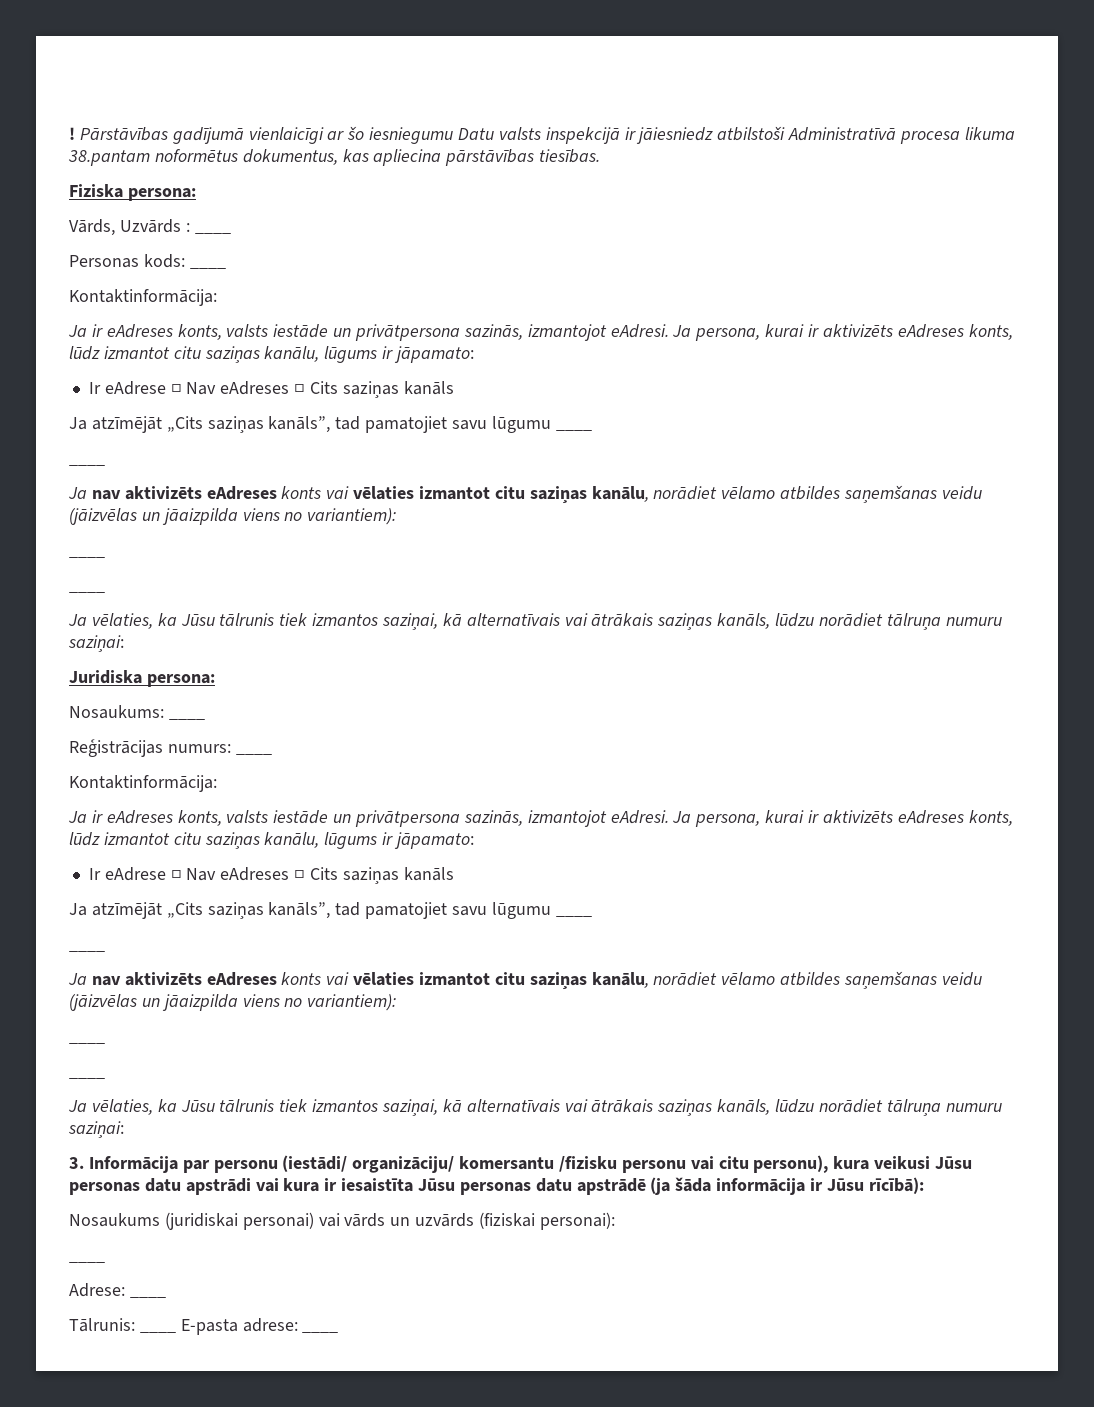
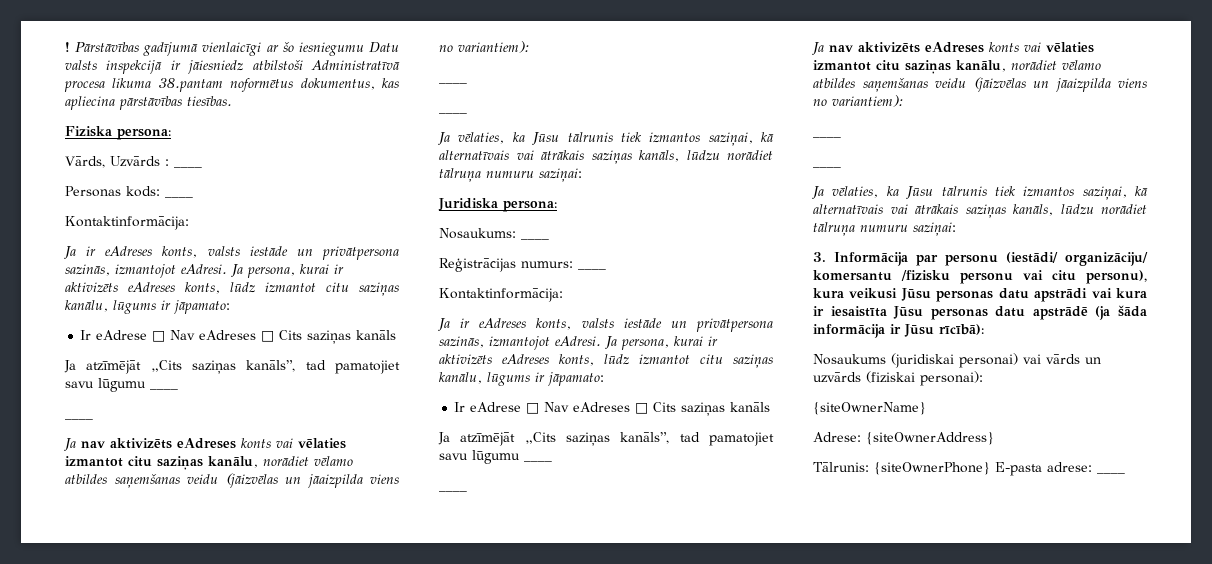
[69,1261,105,1263] ____ -> [813,402,926,415] {siteOwnerName}
[129,1296,166,1298] ____ -> [866,432,994,445] {siteOwnerAddress}
[139,1331,176,1333] ____ -> [874,462,990,475] {siteOwnerPhone}

